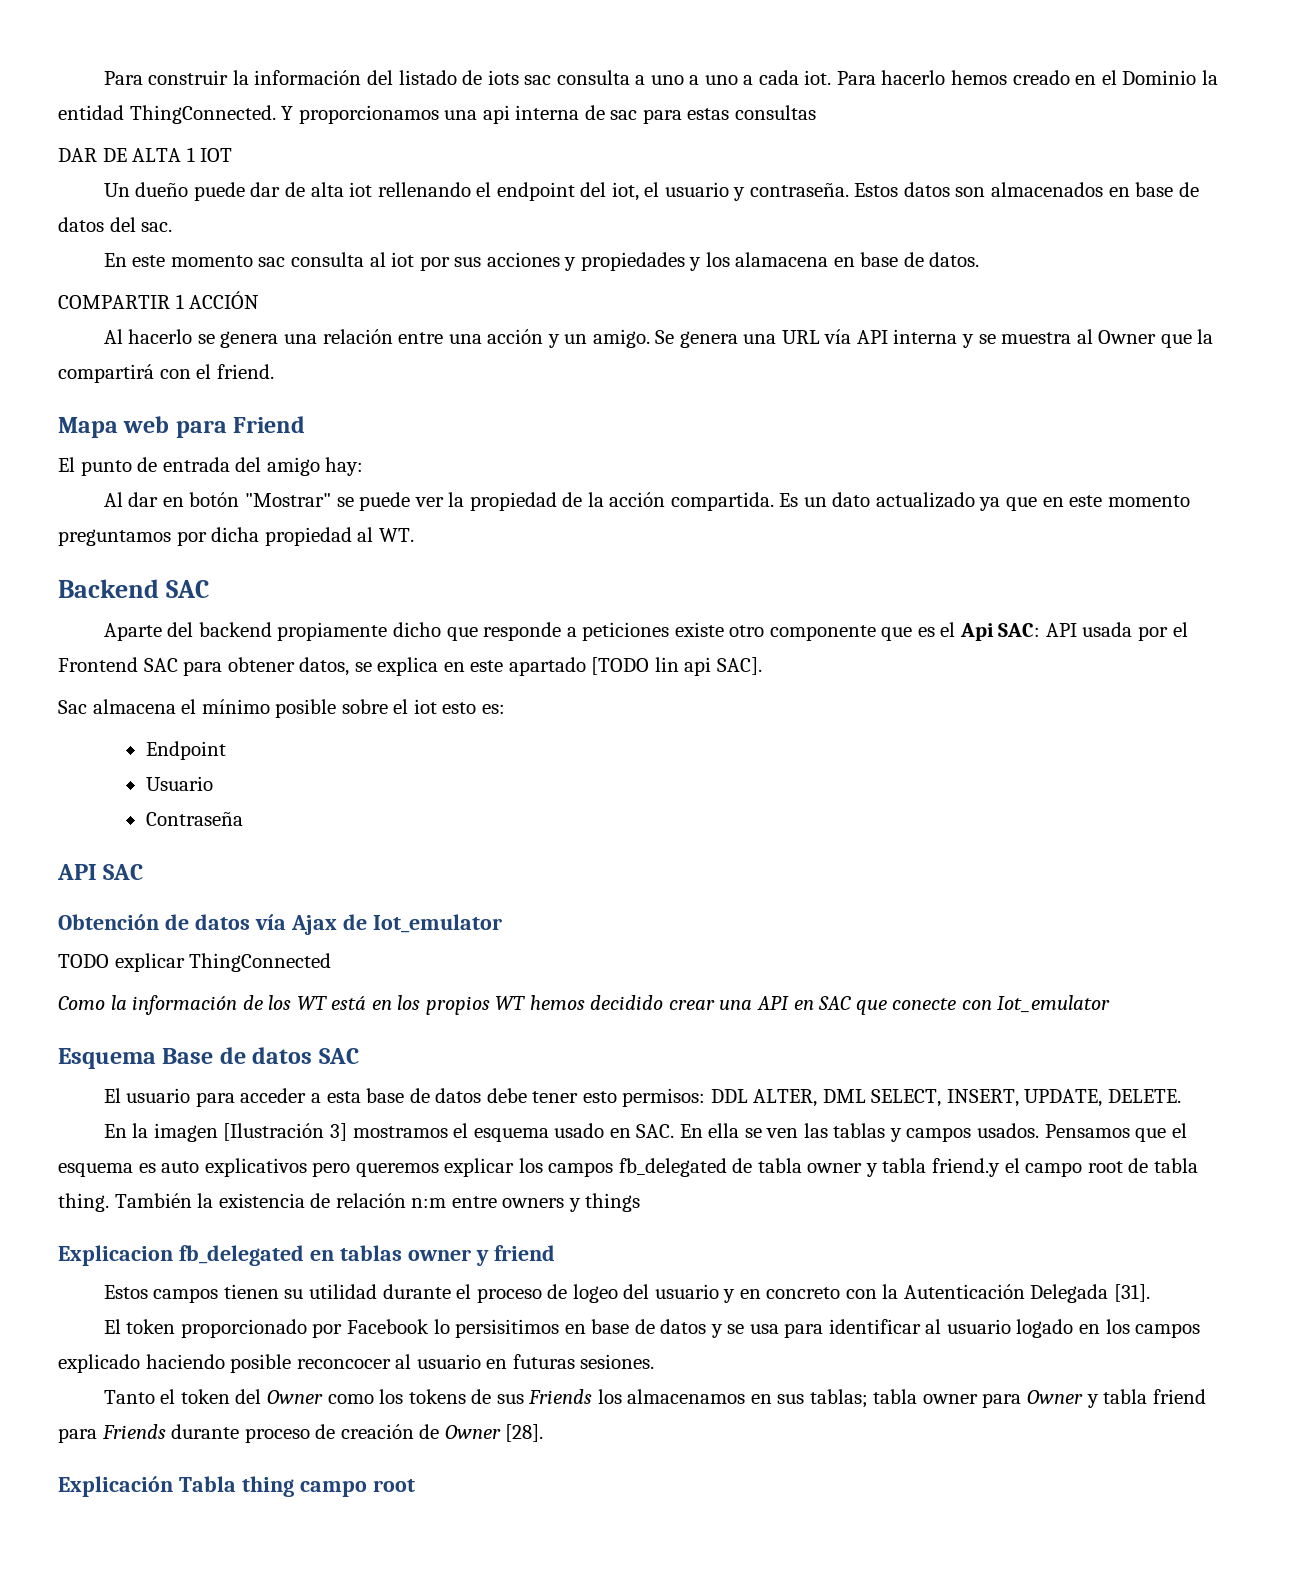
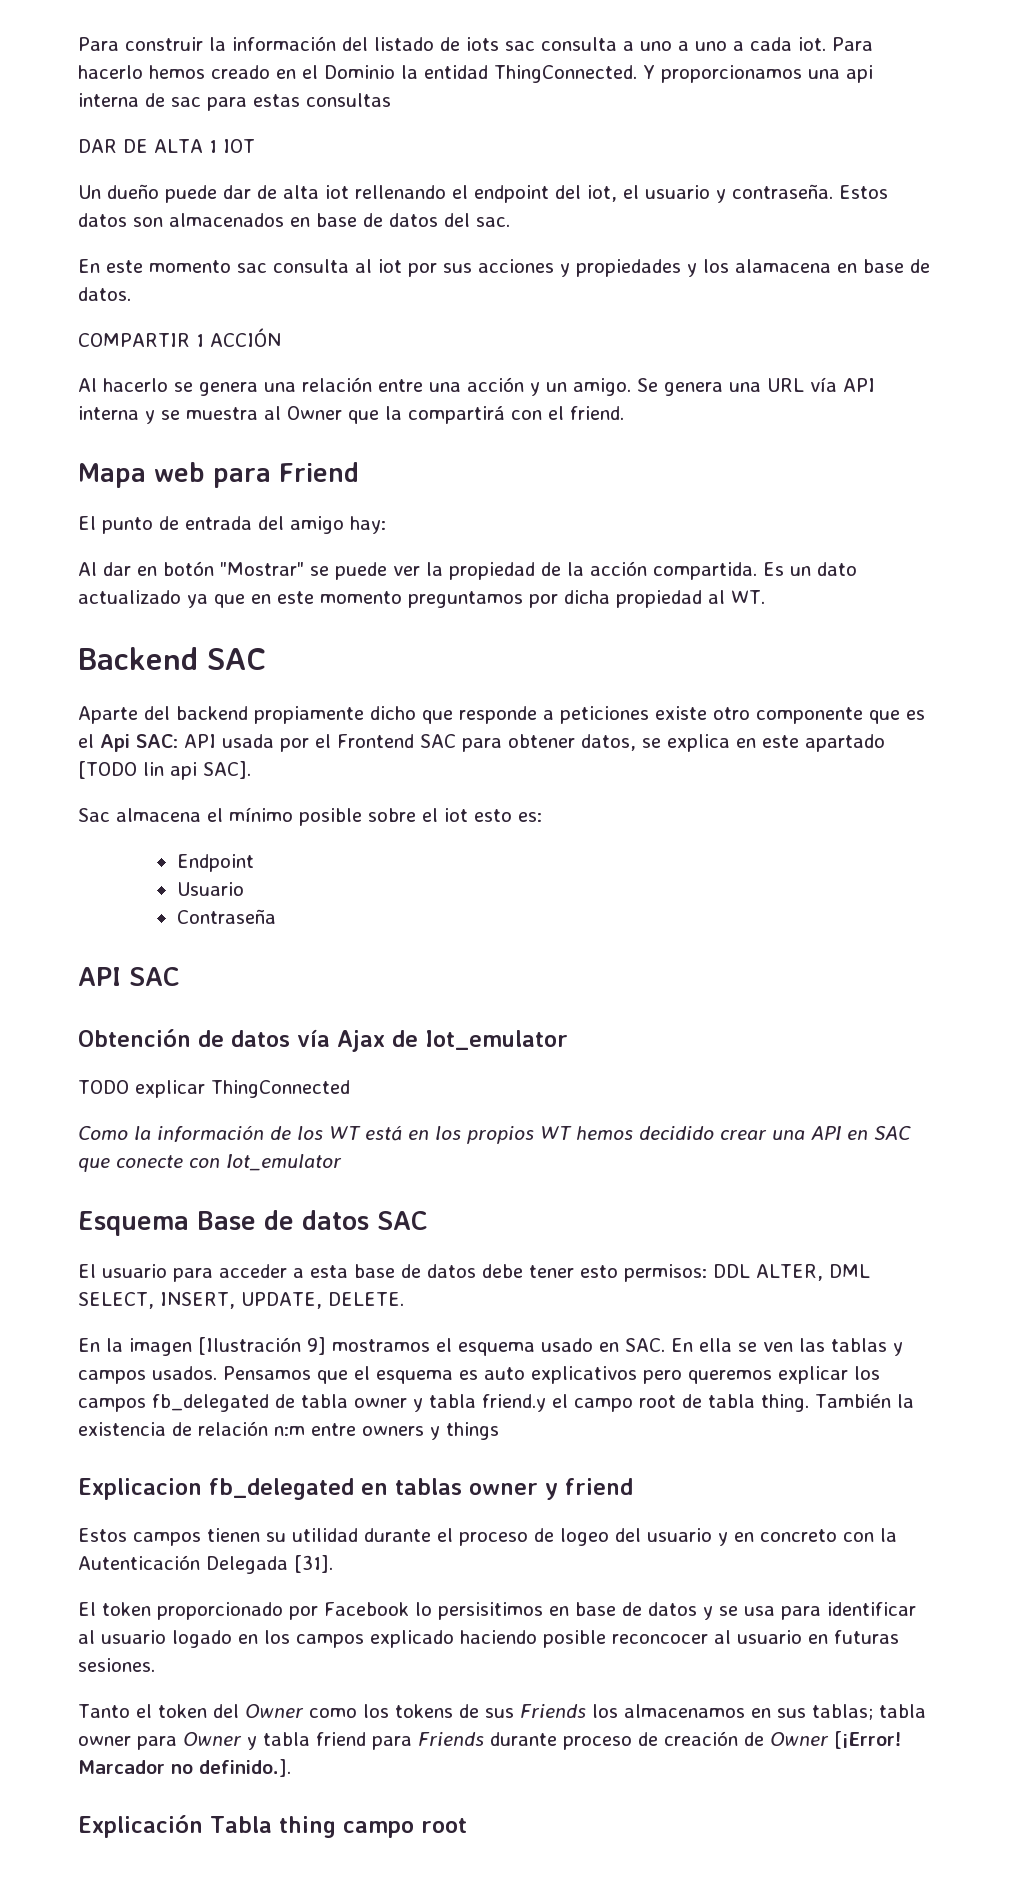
[329,1123,347,1141] 3] -> [307,1337,326,1355] 9]
[505,1424,544,1442] [28]. -> [834,1731,901,1749] [78,1759,291,1777] [¡Error! Marcador no definido.].

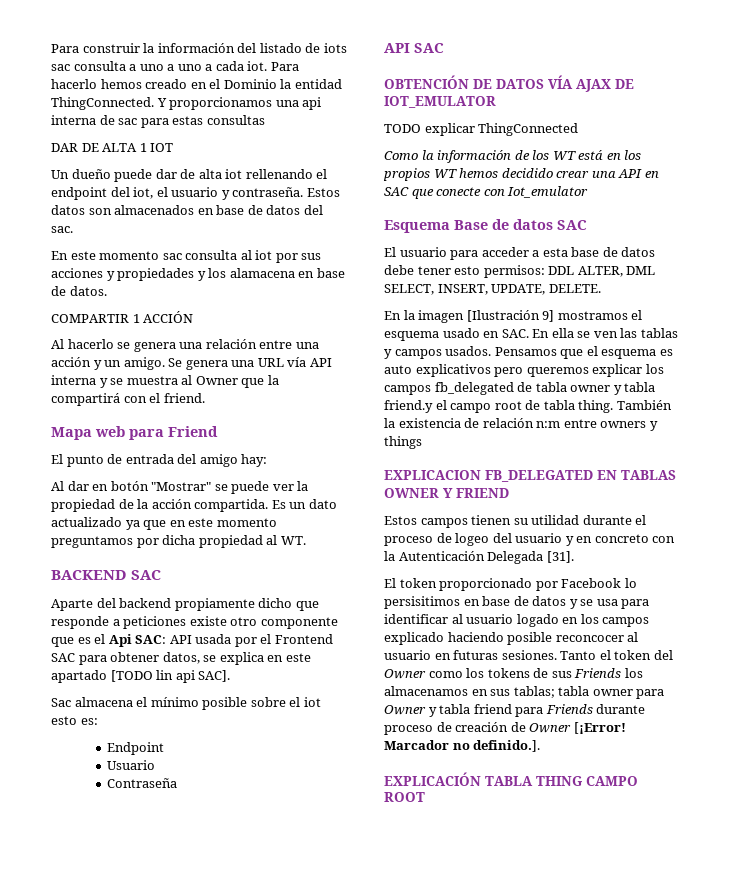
[78,647,198,670] Backend -> [51,570,127,580] BACKEND
[78,1029,568,1052] Obtención de datos vía Ajax de Iot_emulator -> [384,75,634,92] [384,96,496,108] OBTENCIÓN DE DATOS VÍA AJAX DE IOT_EMULATOR
[78,1478,633,1500] Explicacion fb_delegated en tablas owner y friend -> [384,470,676,482] [384,488,509,498] EXPLICACION FB_DELEGATED EN TABLAS OWNER Y FRIEND
(155, 1665) // -> (557, 655) none
[78,1815,467,1838] Explicación Tabla thing campo root -> [384,772,638,786] [384,792,425,802] EXPLICACIÓN TABLA THING CAMPO ROOT

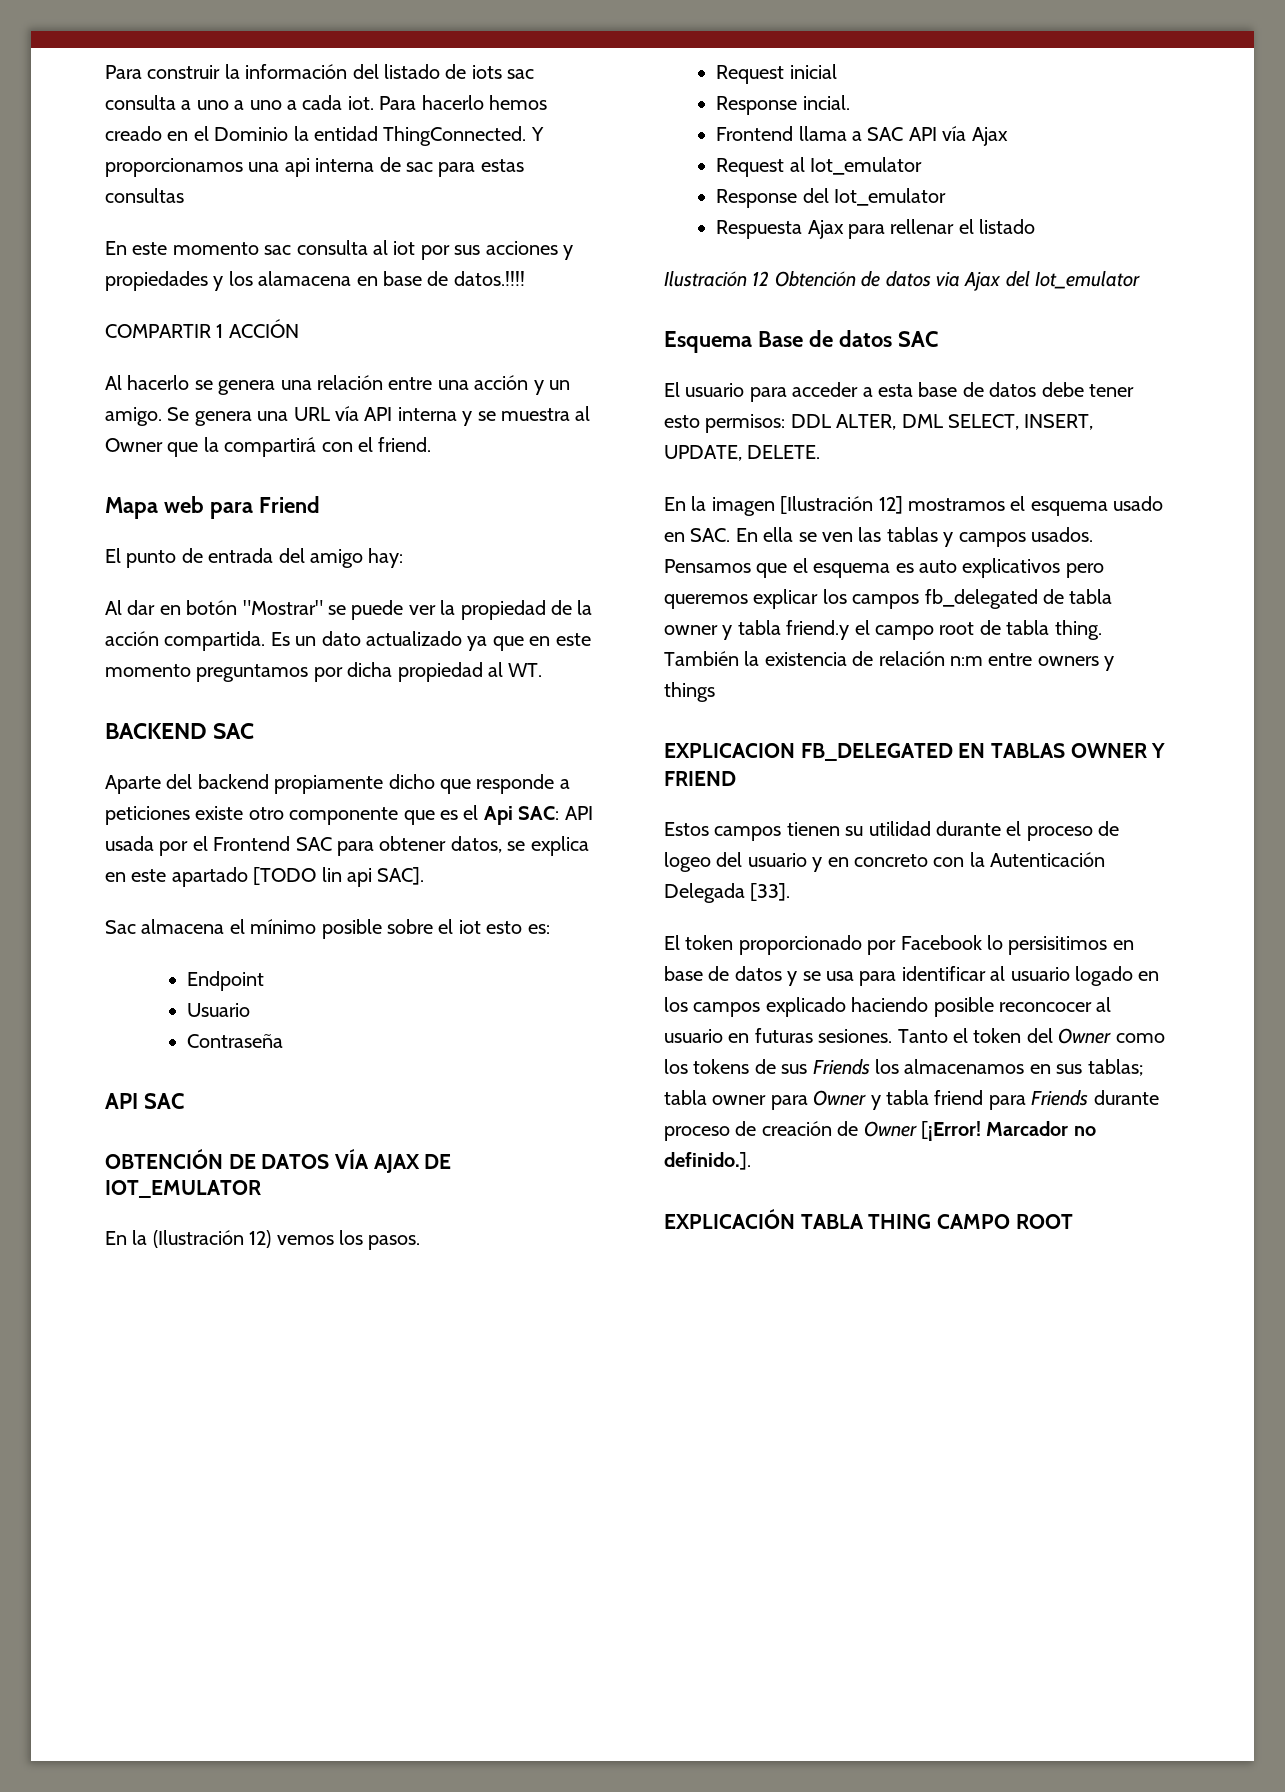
[51,143,174,152] [51,169,328,182] [51,187,340,200] [51,205,323,215] [51,226,73,233] // DAR DE ALTA 1 IOT // Un dueño puede dar de alta iot rellenando el endpoint del iot, el usuario y contraseña. Estos datos son almacenados en base de datos del sac. -> (184, 195) none
[69,286,107,296] datos. -> [453,271,525,286] datos.!!!!
[384,123,579,136] [384,150,642,163] [383,168,659,181] [384,187,505,199] TODO explicar ThingConnected // Como la información de los WT está en los propios WT hemos decidido crear una API en SAC que conecte con -> [105,1230,421,1250] [716,64,837,84] [716,95,850,115] [716,126,1008,146] [716,157,922,177] [716,188,946,208] [716,219,1036,239] [664,271,1030,291] En la (Ilustración 12) vemos los pasos. // Request inicial // Response incial. // Frontend llama a SAC API vía Ajax // Request al Iot_emulator // Response del Iot_emulator // Respuesta Ajax para rellenar el listado // Ilustración 12 Obtención de datos via Ajax del
[542,310,555,322] 9] -> [878,496,903,514] 12]
[546,551,574,563] [31]. -> [750,883,791,901] [33].

